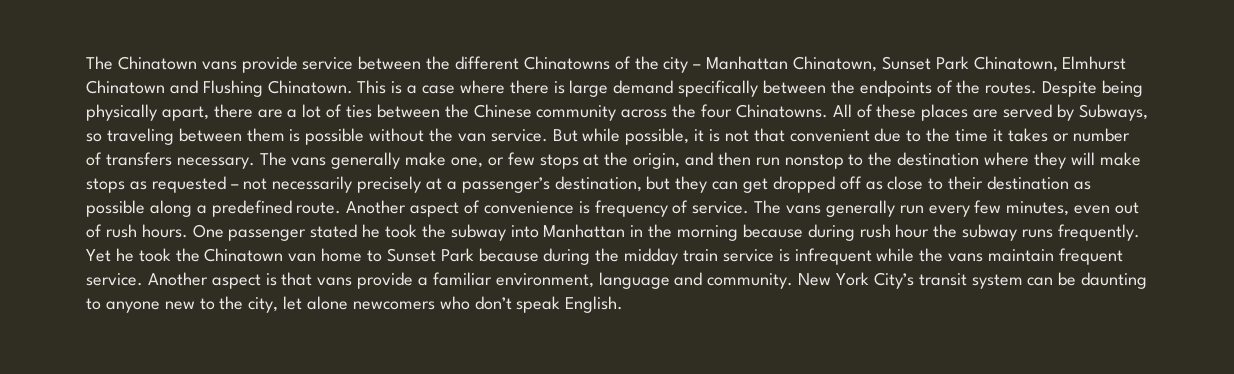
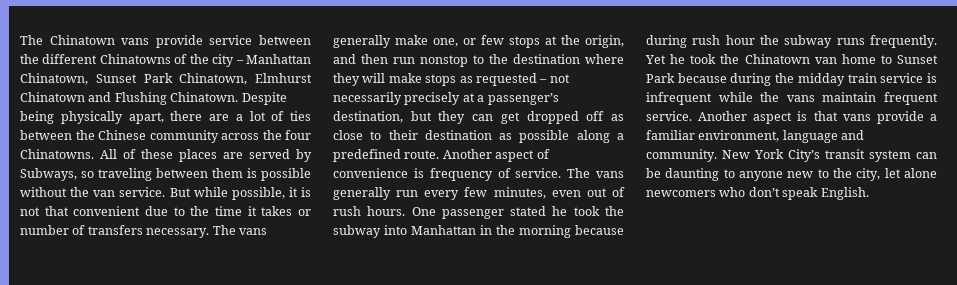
[357,80,1038,97] This is a case where there is large demand specifically between the endpoints of the routes. -> (239, 97) none

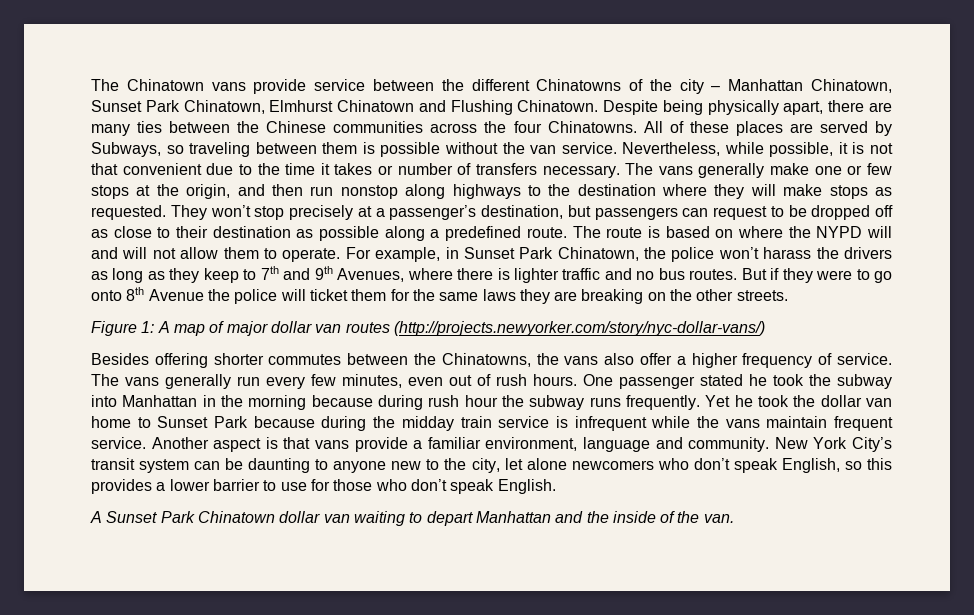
[235,111,285,121] a lot of -> [91,124,130,136] many
[149,130,219,143] community -> [333,121,424,133] communities
[169,188,191,197] But -> [622,142,721,156] Nevertheless,
[433,38,458,47] one, -> [814,166,842,175] one
(468, 61) none -> [405,184,521,199] along highways
[475,73,570,86] [333,92,402,105] requested – not necessarily -> [91,205,285,220] requested. They won’t stop
[438,111,520,124] they can get -> [594,205,807,220] passengers can request to be
[442,149,550,162] [333,168,424,178] Another aspect of convenience is -> [572,226,893,238] [91,247,893,262] [91,266,893,283] [91,287,788,304] [91,321,765,336] [91,353,738,368] The route is based on where the NYPD will and will not allow them to operate. For example, in Sunset Park Chinatown, the police won’t harass the drivers as long as they keep to 7th and 9th Avenues, where there is lighter traffic and no bus routes. But if they were to go onto 8th Avenue the police will ticket them for the same laws they are breaking on the other streets. // Figure 1: A map of major dollar van routes (http://projects.newyorker.com/story/nyc-dollar-vans/) // Besides offering shorter commutes between the Chinatowns, the vans also offer a higher
[744,54,810,64] Chinatown -> [820,395,862,407] dollar
[820,187,869,200] English. -> [781,458,892,473] [91,479,556,494] [90,511,734,526] English, so this provides a lower barrier to use for those who don’t speak English. // A Sunset Park Chinatown dollar van waiting to depart Manhattan and the inside of the van.

